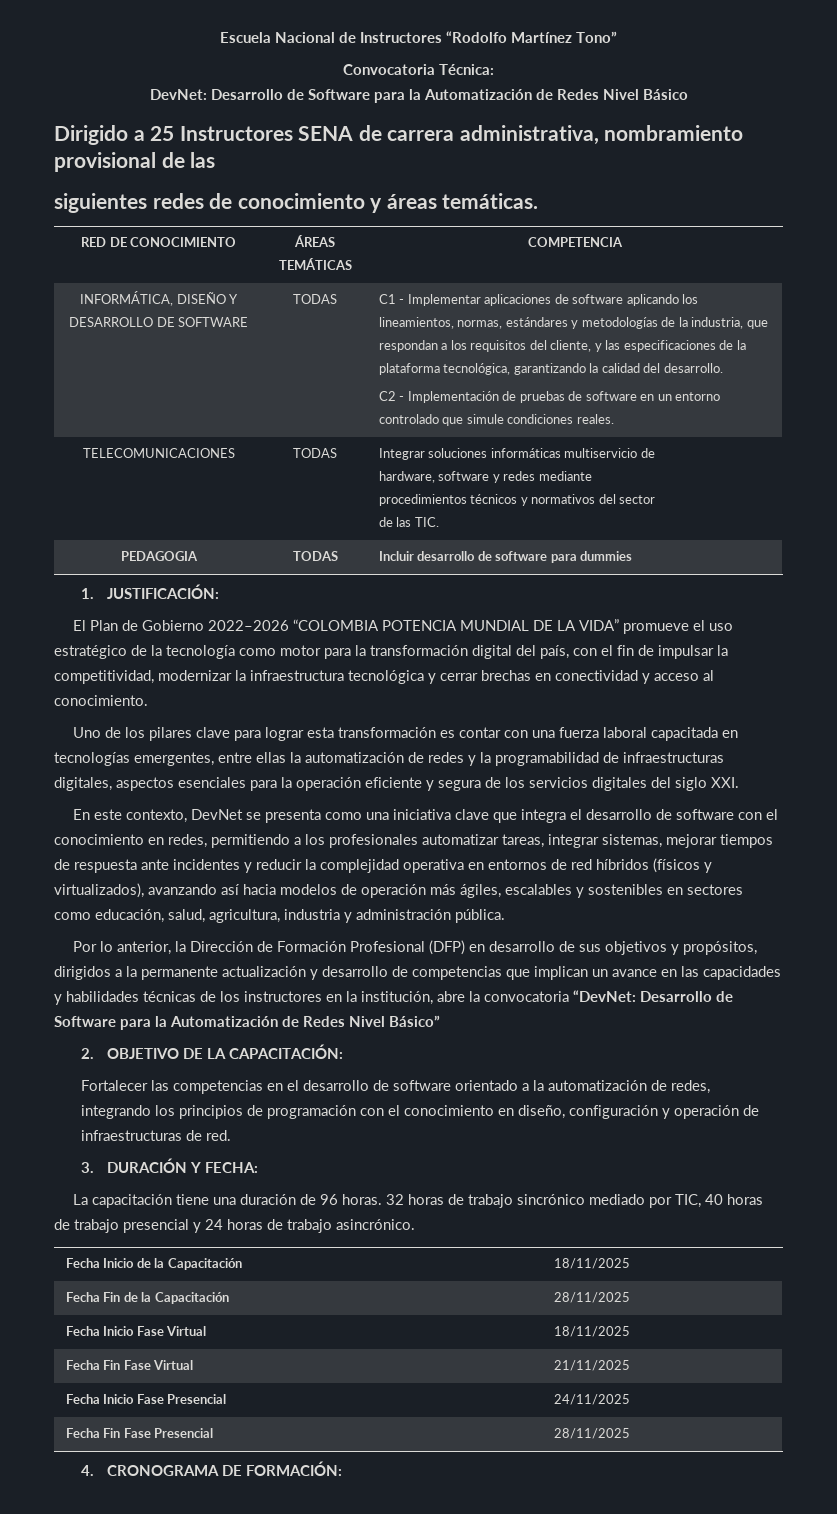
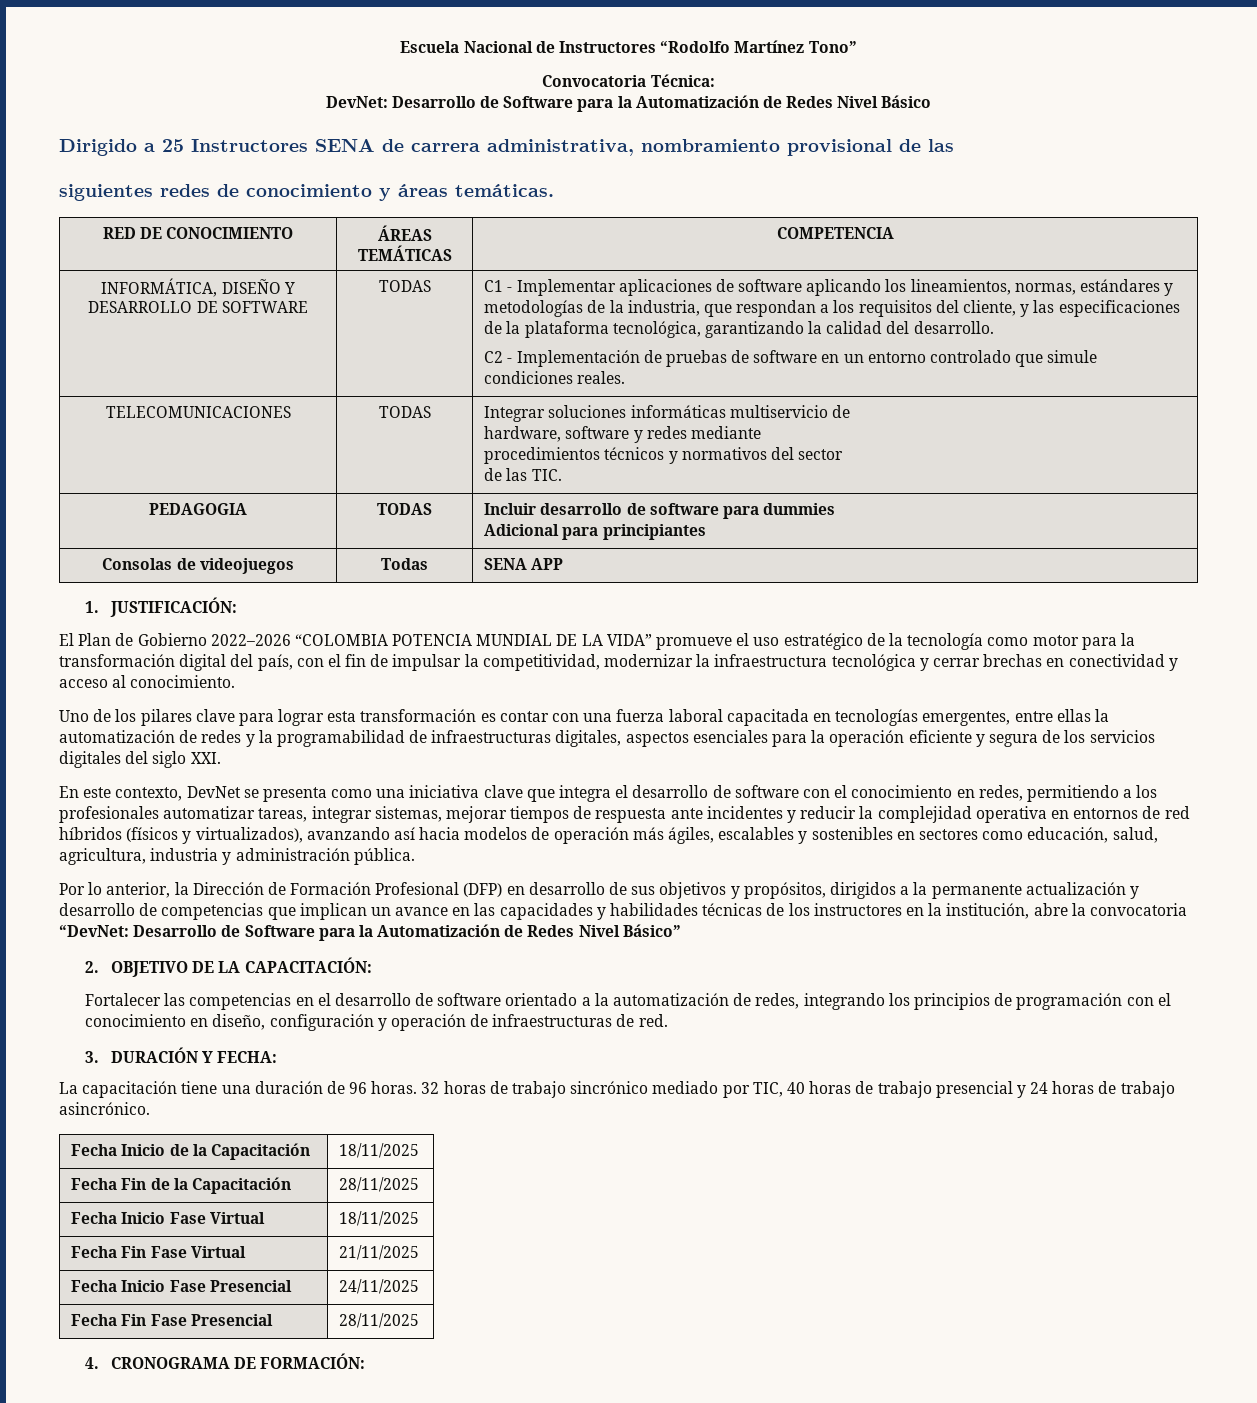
(633, 556) none -> [484,524,706,540] [102,558,294,574] [381,558,428,570] [484,558,564,570] // Adicional para principiantes // Consolas de videojuegos | Todas | SENA APP

